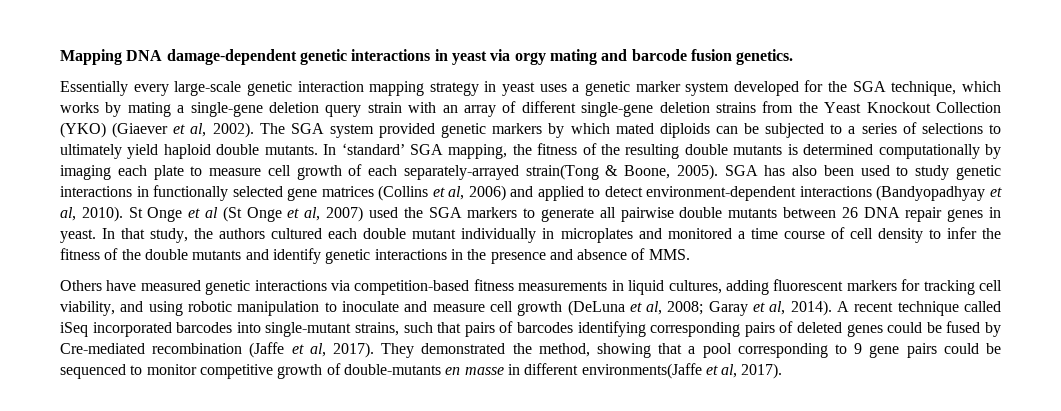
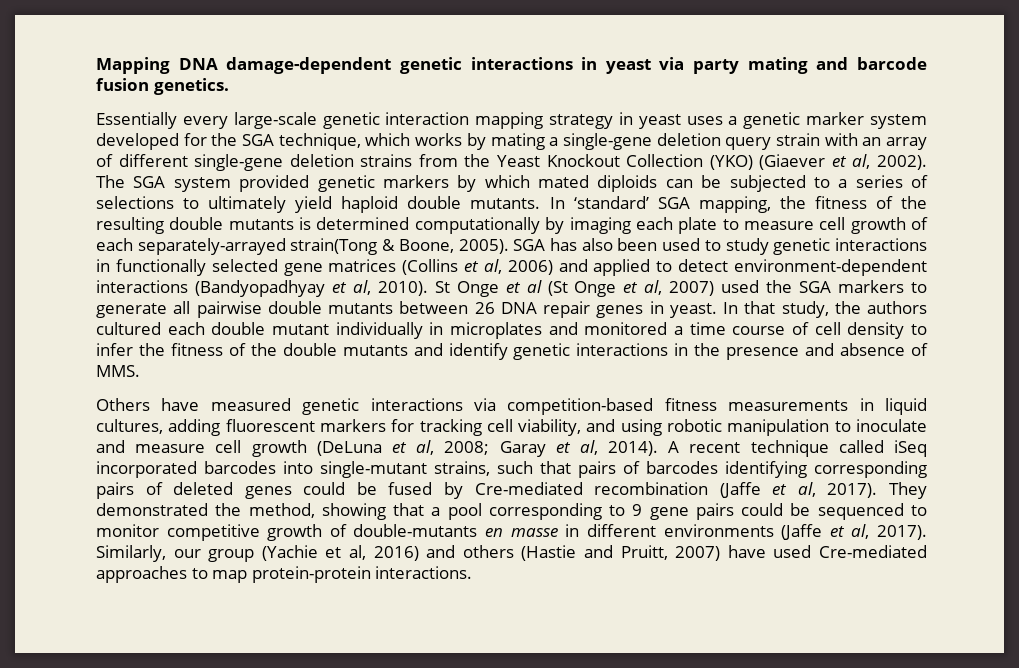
[514,52,546,65] orgy -> [693,59,740,74] party
[581,363,783,379] environments(Jaffe et al, 2017). -> [663,524,928,540] [96,545,928,562] [96,566,473,583] environments (Jaffe et al, 2017). Similarly, our group (Yachie et al, 2016) and others (Hastie and Pruitt, 2007) have used Cre-mediated approaches to map protein-protein interactions.

